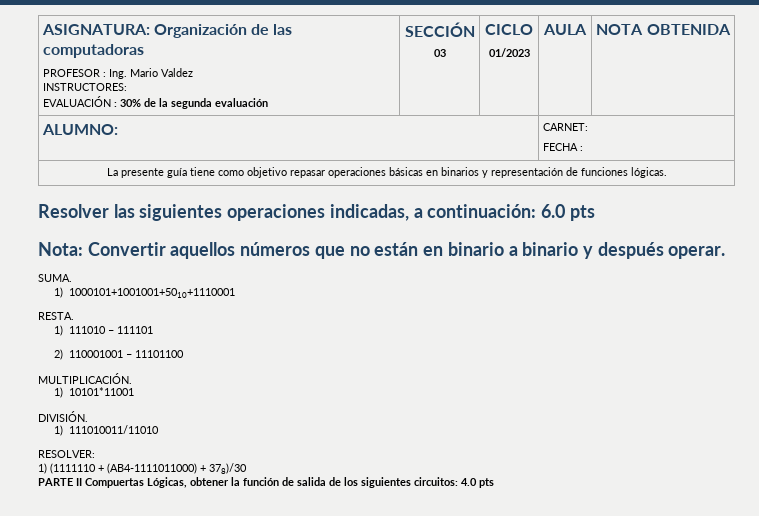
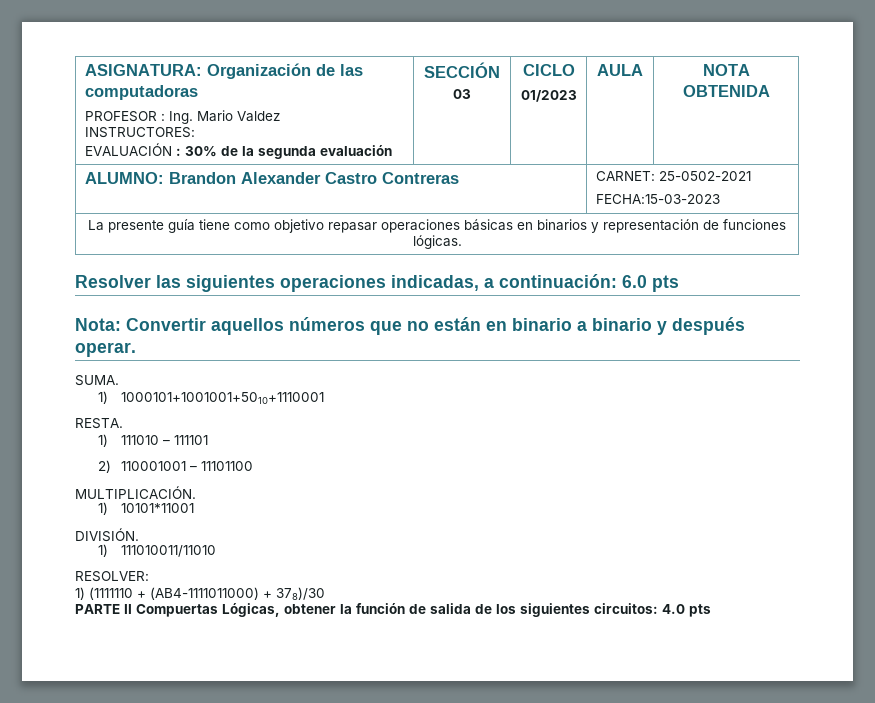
(118, 129) none -> [168,172,459,184] Brandon Alexander Castro Contreras
[542,143,583,151] // FECHA : -> [658,171,751,181] [595,194,720,204] 25-0502-2021 // FECHA:15-03-2023

